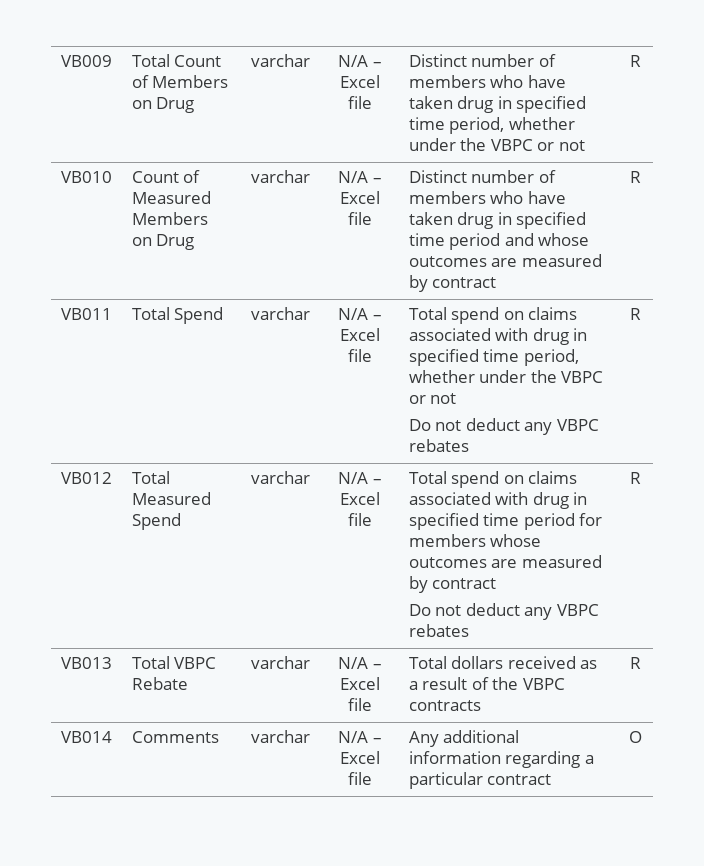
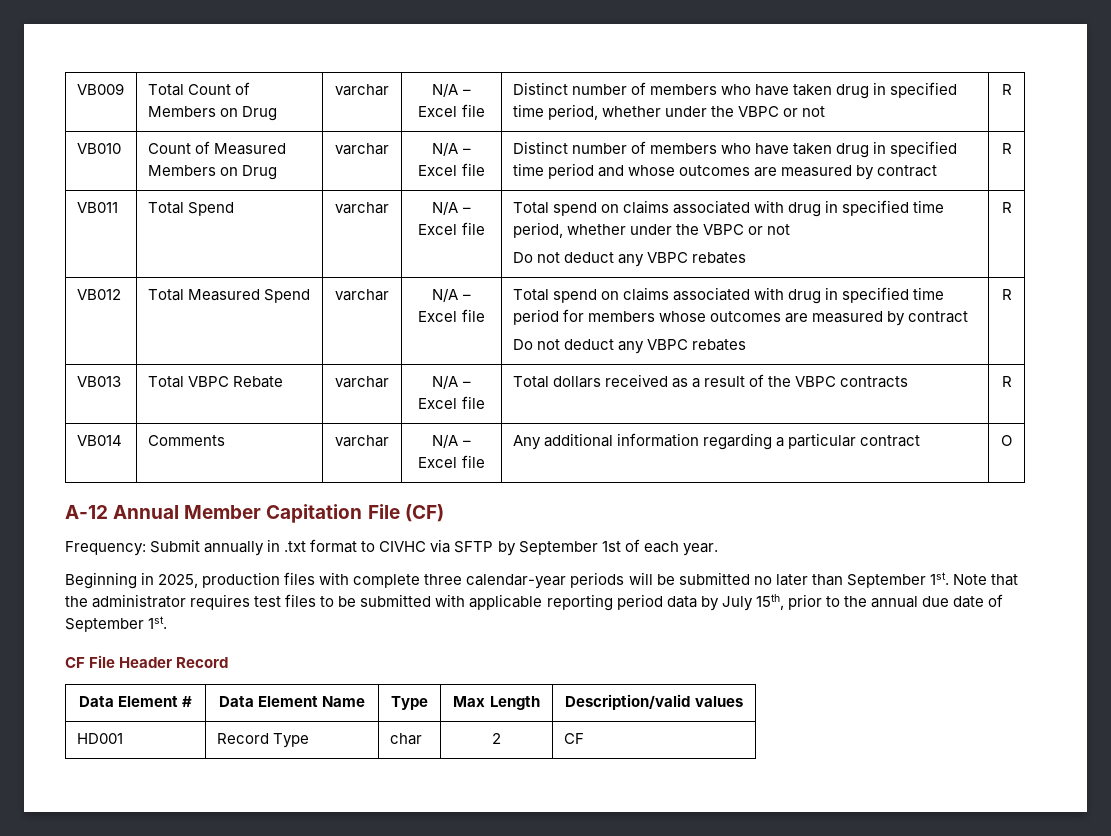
(642, 737) none -> [65,504,444,523] [65,539,718,556] [65,572,1018,589] [65,594,1004,611] [65,616,168,632] [65,655,229,668] [78,696,193,707] [218,696,366,707] [391,696,428,710] [453,696,540,710] [565,694,743,710] [76,733,123,744] [216,733,309,748] [389,733,422,745] [492,733,501,744] [563,733,584,744] // A-12 Annual Member Capitation File (CF) // Frequency: Submit annually in .txt format to CIVHC via SFTP by September 1st of each year. // Beginning in 2025, production files with complete three calendar-year periods will be submitted no later than September 1st. Note that the administrator requires test files to be submitted with applicable reporting period data by July 15th, prior to the annual due date of September 1st. // CF File Header Record // Data Element # | Data Element Name | Type | Max Length | Description/valid values // HD001 | Record Type | char | 2 | CF

